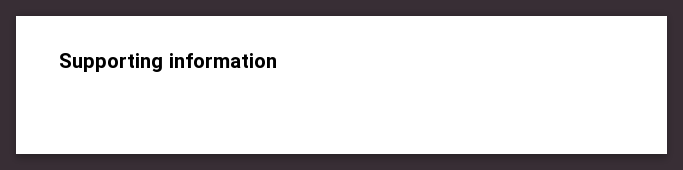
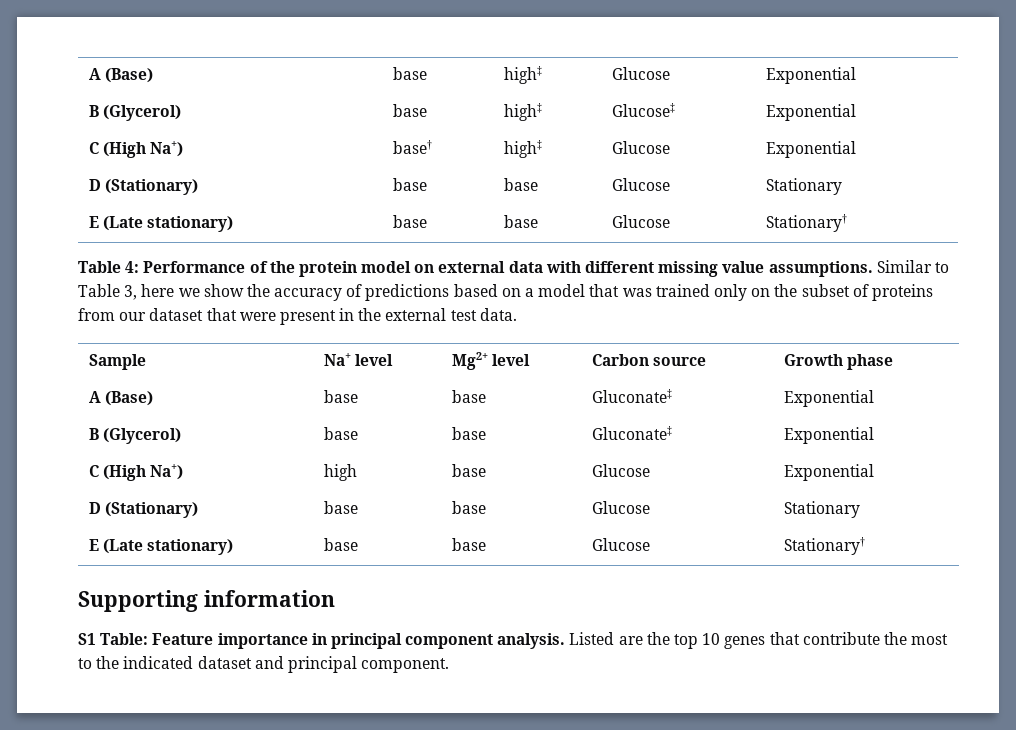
[59,53,277,72] Supporting information -> [88,68,153,83] [392,67,427,80] [503,66,542,84] [611,67,670,80] [765,67,856,84] [88,105,181,121] [392,104,427,117] [503,103,542,121] [611,103,675,117] [765,104,856,121] [88,141,183,158] [392,140,432,154] [503,140,542,158] [611,141,670,154] [765,141,856,158] [88,179,198,195] [392,178,427,191] [503,178,538,191] [611,178,670,191] [765,178,842,195] [88,216,233,232] [392,215,427,228] [503,215,538,228] [611,215,670,228] [765,214,847,232] [78,260,949,277] [78,284,933,301] [78,308,517,325] [88,354,146,370] [323,353,393,366] [451,352,530,370] [591,354,706,366] [783,354,893,370] [88,391,153,406] [323,390,358,403] [451,390,486,403] [591,389,672,403] [783,390,874,407] [88,428,181,444] [323,427,358,440] [451,427,486,440] [591,426,672,440] [783,427,874,444] [88,464,183,481] [323,464,357,481] [451,464,486,477] [591,464,650,477] [783,464,874,481] [88,502,198,518] [323,501,358,514] [451,501,486,514] [591,501,650,514] [783,501,860,518] [88,539,233,555] [323,538,358,551] [451,538,486,551] [591,538,650,551] [783,537,865,555] [78,590,335,612] [78,632,949,649] [78,656,450,673] A (Base) | base | high‡ | Glucose | Exponential // B (Glycerol) | base | high‡ | Glucose‡ | Exponential // C (High Na+) | base† | high‡ | Glucose | Exponential // D (Stationary) | base | base | Glucose | Stationary // E (Late stationary) | base | base | Glucose | Stationary† // Table 4: Performance of the protein model on external data with different missing value assumptions. Similar to Table 3, here we show the accuracy of predictions based on a model that was trained only on the subset of proteins from our dataset that were present in the external test data. // Sample | Na+ level | Mg2+ level | Carbon source | Growth phase // A (Base) | base | base | Gluconate‡ | Exponential // B (Glycerol) | base | base | Gluconate‡ | Exponential // C (High Na+) | high | base | Glucose | Exponential // D (Stationary) | base | base | Glucose | Stationary // E (Late stationary) | base | base | Glucose | Stationary† // Supporting information // S1 Table: Feature importance in principal component analysis. Listed are the top 10 genes that contribute the most to the indicated dataset and principal component.

